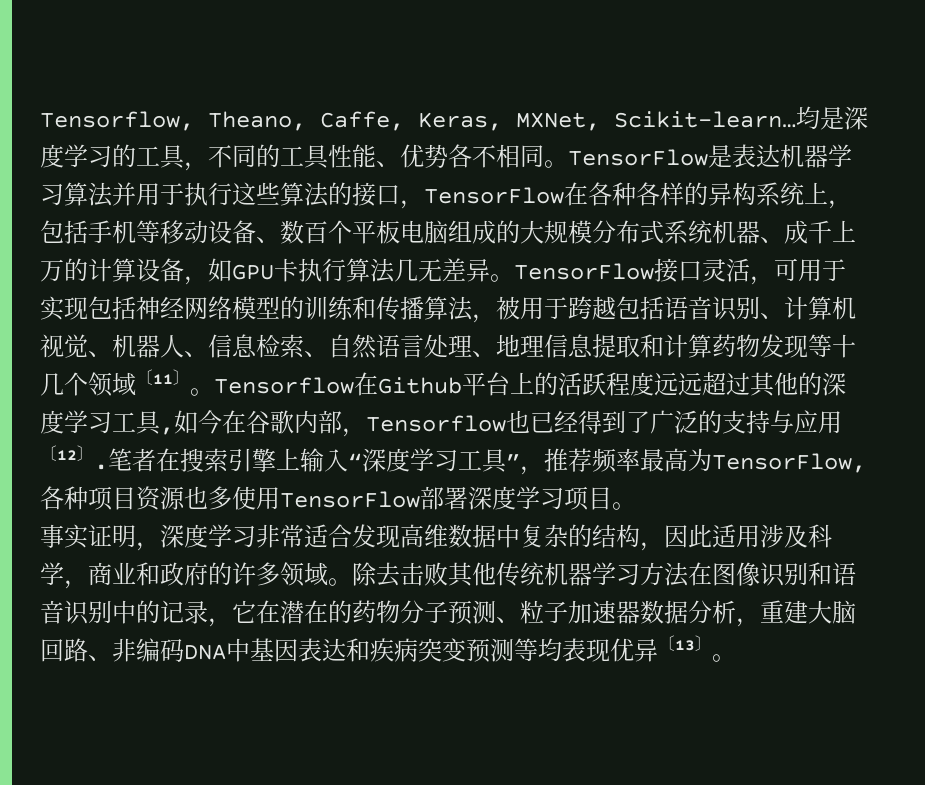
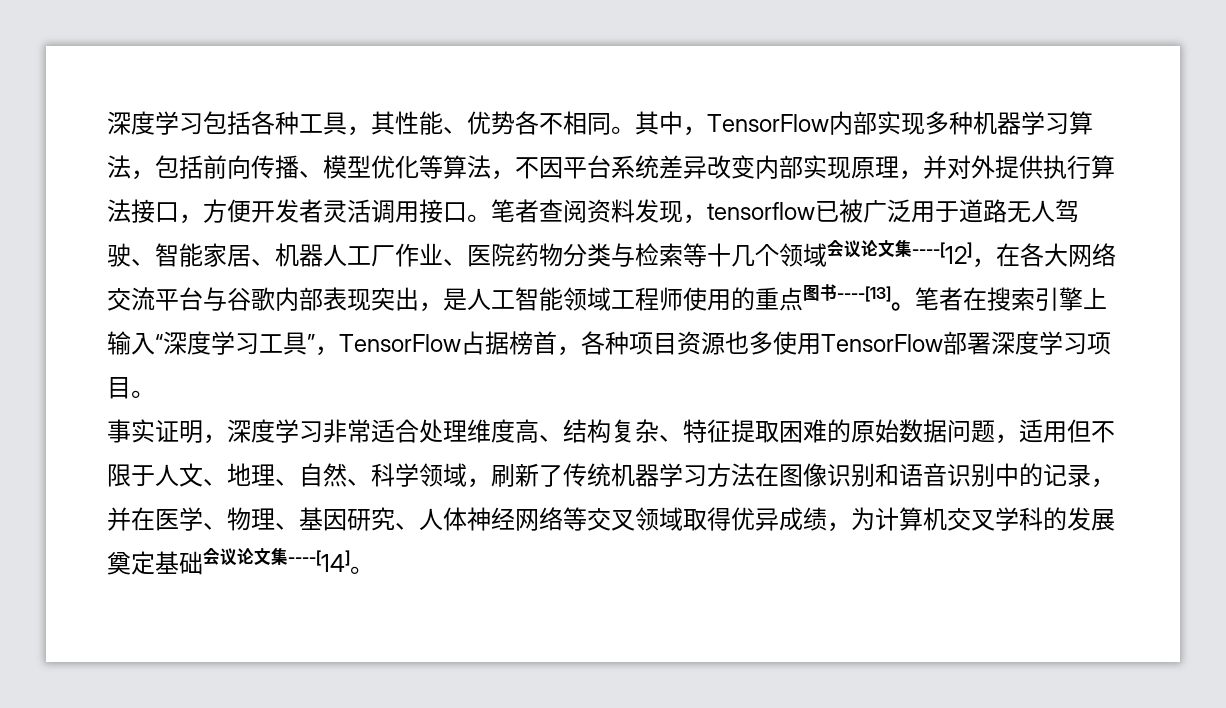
[40,106,868,131] [40,144,329,171] Tensorflow, Theano, Caffe, Keras, MXNet, Scikit-learn…均是深度学习的工具，不同的工具 -> [107,111,395,136] 深度学习包括各种工具，其
[568,144,852,168] [40,182,852,209] [40,220,856,244] [40,258,846,285] [40,296,856,323] [40,334,856,359] [40,369,190,397] [190,372,846,397] [40,410,842,437] [40,445,94,461] [94,464,108,470] TensorFlow是表达机器学习算法并用于执行这些算法的接口，TensorFlow在各种各样的异构系统上，包括手机等移动设备、数百个平板电脑组成的大规模分布式系统机器、成千上万的计算设备，如GPU卡执行算法几无差异。TensorFlow接口灵活，可用于实现包括神经网络模型的训练和传播算法，被用于跨越包括语音识别、计算机视觉、机器人、信息检索、自然语言处理、地理信息提取和计算药物发现等十几个领域〔11〕。Tensorflow在Github平台上的活跃程度远远超过其他的深度学习工具,如今在谷歌内部，Tensorflow也已经得到了广泛的支持与应用〔12〕. -> [635,111,1093,136] [107,155,1115,180] [107,199,1079,224] [107,240,1116,268] [107,284,891,312] [891,302,915,311] 其中，TensorFlow内部实现多种机器学习算法，包括前向传播、模型优化等算法，不因平台系统差异改变内部实现原理，并对外提供执行算法接口，方便开发者灵活调用接口。笔者查阅资料发现，tensorflow已被广泛用于道路无人驾驶、智能家居、机器人工厂作业、医院药物分类与检索等十几个领域会议论文集----[12]，在各大网络交流平台与谷歌内部表现突出，是人工智能领域工程师使用的重点图书----[13]。
[544,448,866,473] 推荐频率最高为TensorFlow, -> [339,331,581,356] TensorFlow占据榜首，
[352,524,832,551] [40,562,496,589] 发现高维数据中复杂的结构，因此适用涉及科学，商业和政府的许多领域。除去击败其他 -> [419,419,1115,444] [107,463,563,488] 处理维度高、结构复杂、特征提取困难的原始数据问题，适用但不限于人文、地理、自然、科学领域，刷新了
[232,600,856,627] [40,635,712,663] 它在潜在的药物分子预测、粒子加速器数据分析，重建大脑回路、非编码DNA中基因表达和疾病突变预测等均表现优异〔13〕 -> [107,507,1115,532] [107,548,350,575] 并在医学、物理、基因研究、人体神经网络等交叉领域取得优异成绩，为计算机交叉学科的发展奠定基础会议论文集----[14]

